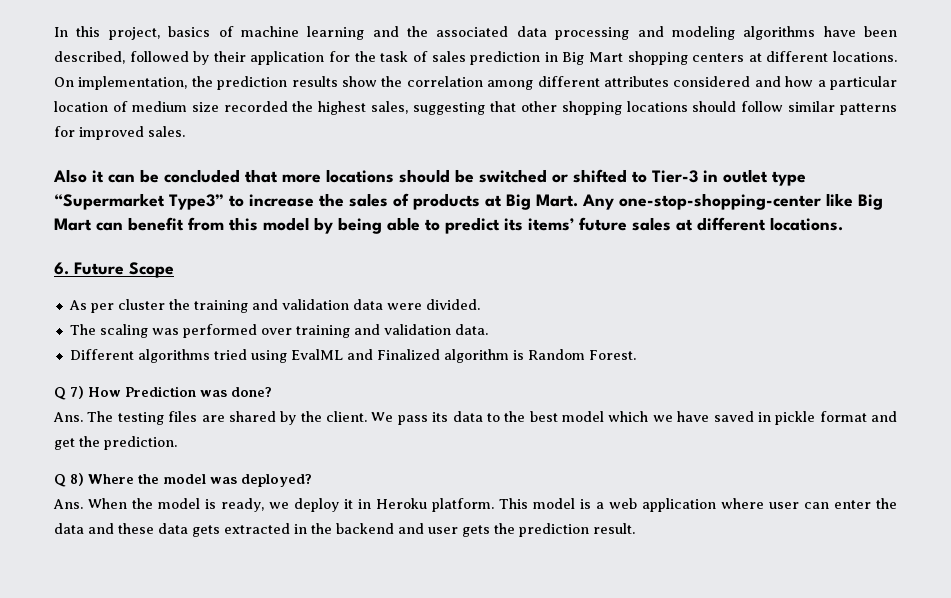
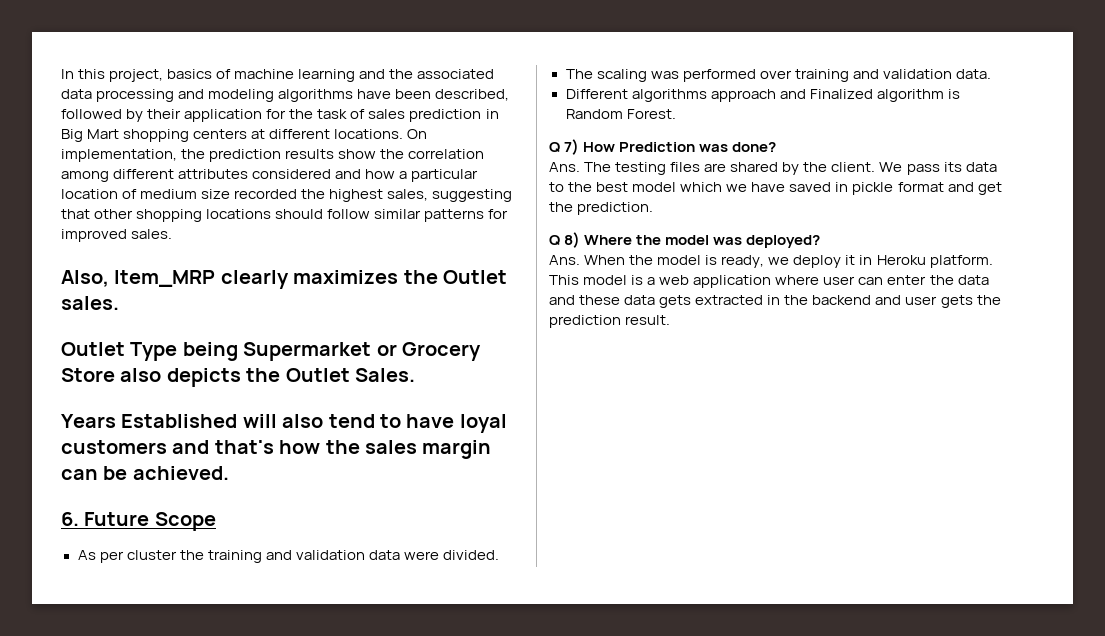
[53,169,806,186] [54,193,883,210] [54,217,843,234] Also it can be concluded that more locations should be switched or shifted to Tier-3 in outlet type “Supermarket Type3” to increase the sales of products at Big Mart. Any one-stop-shopping-center like Big Mart can benefit from this model by being able to predict its items’ future sales at different locations. -> [61,270,507,289] [61,296,119,310] [61,342,481,361] [61,368,415,387] [61,414,507,433] [61,440,492,459] [61,466,229,480] Also, Item_MRP clearly maximizes the Outlet sales. // Outlet Type being Supermarket or Grocery Store also depicts the Outlet Sales. // Years Established will also tend to have loyal customers and that's how the sales margin can be achieved.
[213,349,343,363] tried using EvalML -> [710,89,776,102] approach

